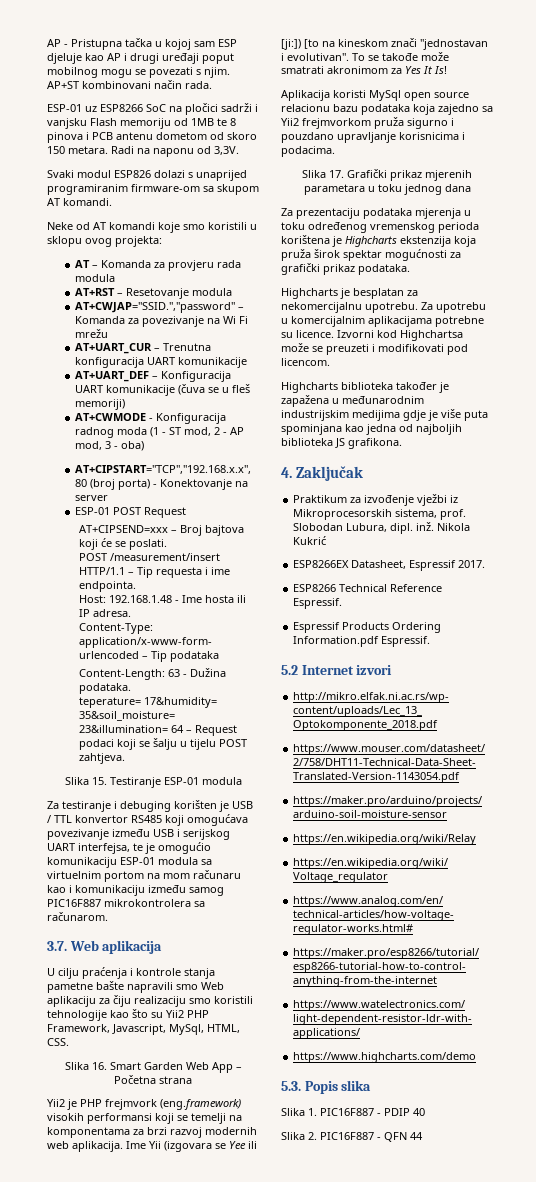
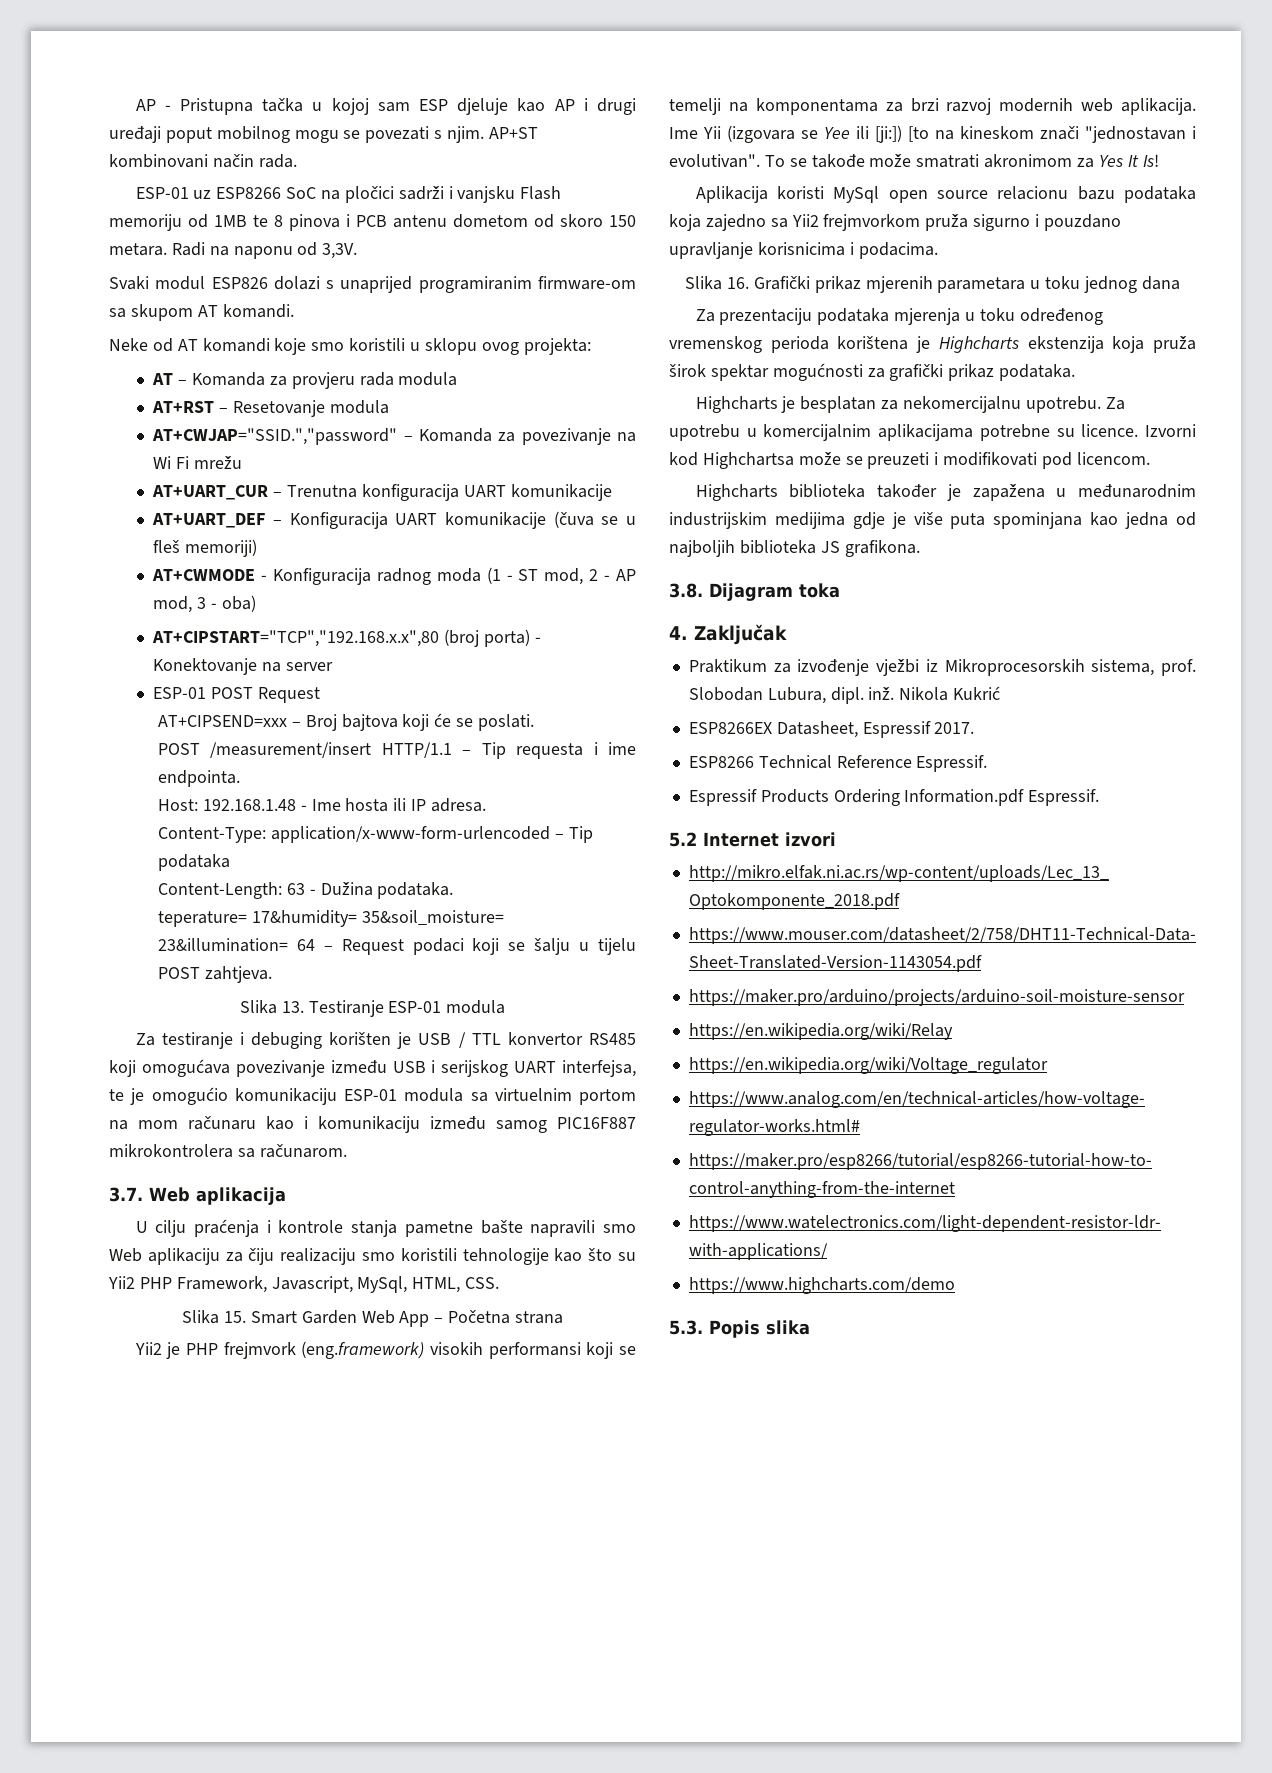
[91,777,107,785] 15. -> [281,1001,304,1013] 13.
[91,1062,107,1070] 16. -> [223,1311,246,1323] 15.
[329,170,344,178] 17. -> [726,277,749,289] 16.
(402, 443) none -> [669,583,840,601] // 3.8. Dijagram toka
[281,1108,425,1116] [281,1132,423,1142] // Slika 1. PIC16F887 - PDIP 40 // Slika 2. PIC16F887 - QFN 44 -> (810, 1327) none

